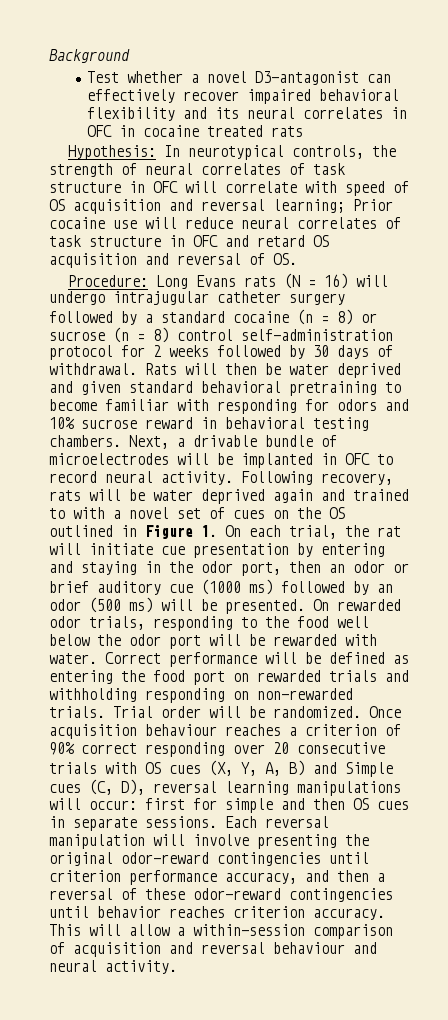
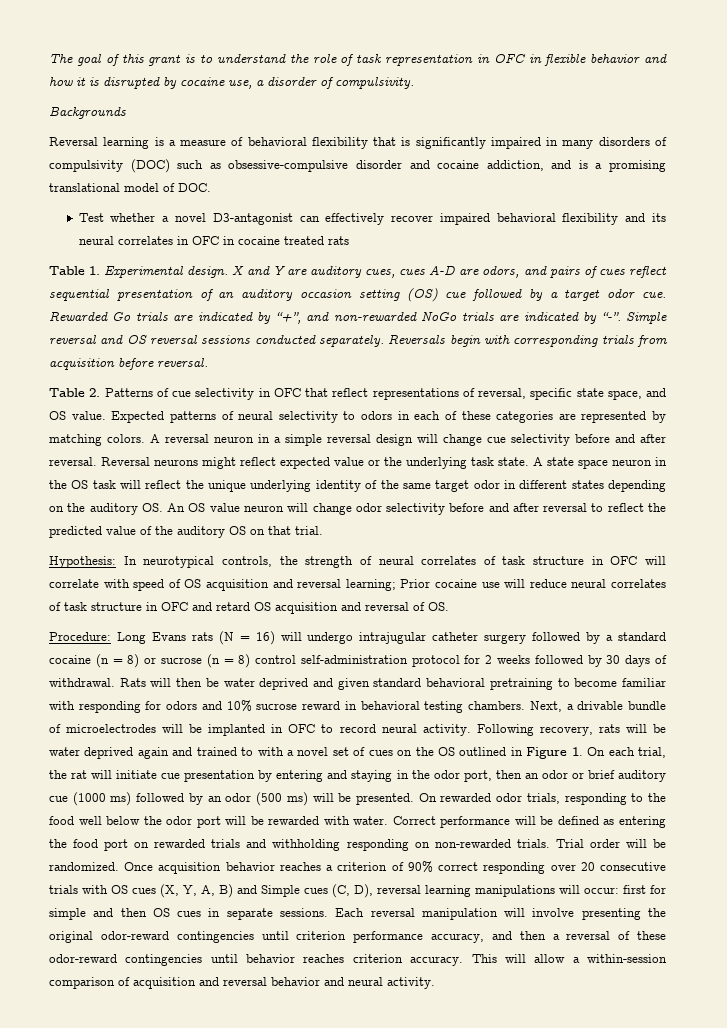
[49,49,130,63] Background -> [49,54,667,66] [49,77,414,89] [49,106,126,119] [49,137,667,149] [49,159,667,173] [49,183,211,192] The goal of this grant is to understand the role of task representation in OFC in flexible behavior and how it is disrupted by cocaine use, a disorder of compulsivity. // Backgrounds // Reversal learning is a measure of behavioral flexibility that is significantly impaired in many disorders of compulsivity (DOC) such as obsessive-compulsive disorder and cocaine addiction, and is a promising translational model of DOC.
(303, 131) none -> [49,265,667,278] [49,288,666,302] [49,311,667,324] [49,334,667,347] [49,358,208,370] [49,388,666,400] [49,411,666,423] [49,434,666,446] [49,457,667,469] [49,480,667,492] [49,503,666,515] [49,526,323,538] // Table 1. Experimental design. X and Y are auditory cues, cues A-D are odors, and pairs of cues reflect sequential presentation of an auditory occasion setting (OS) cue followed by a target odor cue. Rewarded Go trials are indicated by “+”, and non-rewarded NoGo trials are indicated by “-”. Simple reversal and OS reversal sessions conducted separately. Reversals begin with corresponding trials from acquisition before reversal. // Table 2. Patterns of cue selectivity in OFC that reflect representations of reversal, specific state space, and OS value. Expected patterns of neural selectivity to odors in each of these categories are represented by matching colors. A reversal neuron in a simple reversal design will change cue selectivity before and after reversal. Reversal neurons might reflect expected value or the underlying task state. A state space neuron in the OS task will reflect the unique underlying identity of the same target odor in different states depending on the auditory OS. An OS value neuron will change odor selectivity before and after reversal to reflect the predicted value of the auditory OS on that trial.
[145,724,217,736] behaviour -> [225,862,275,871] behavior
[273,942,345,954] behaviour -> [271,977,320,986] behavior

